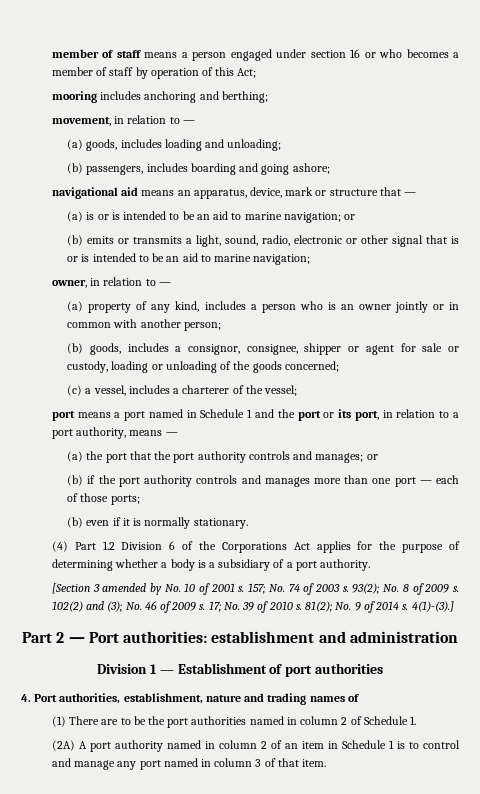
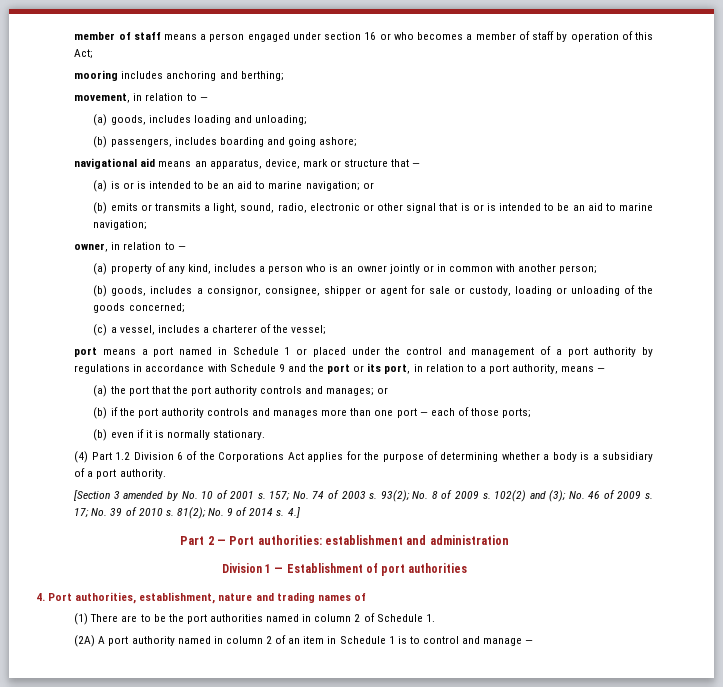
(253, 413) none -> [296,346,653,357] [74,364,285,374] or placed under the control and management of a port authority by regulations in accordance with Schedule 9
[411,601,454,612] 4(1)-(3).] -> [287,507,300,518] 4.]
[117,758,327,770] any port named in column 3 of that item. -> [525,640,534,644] —

